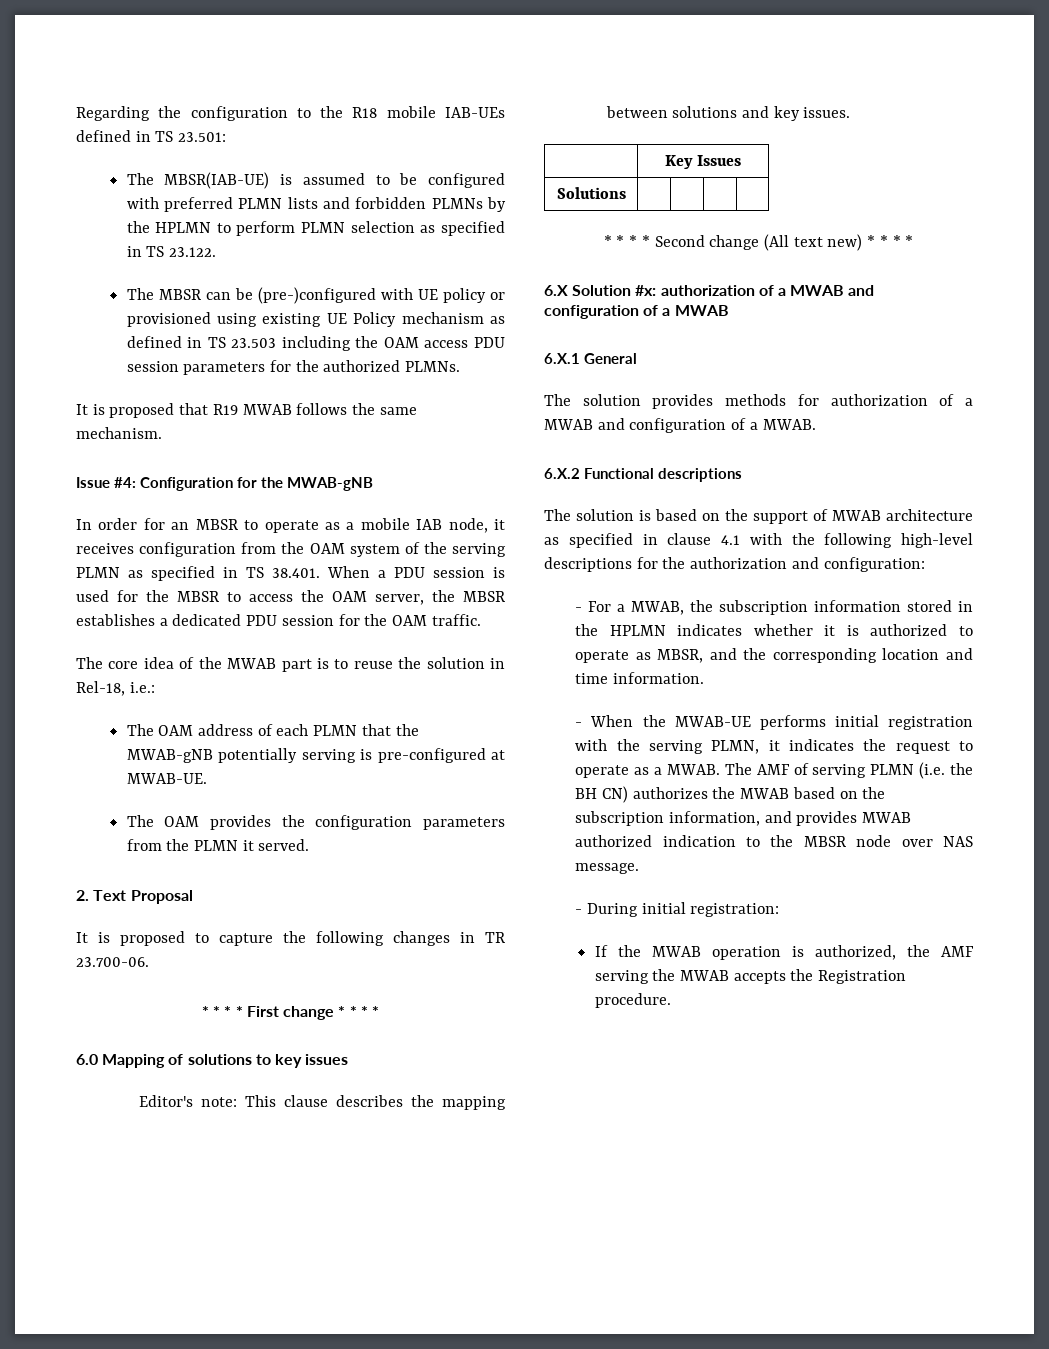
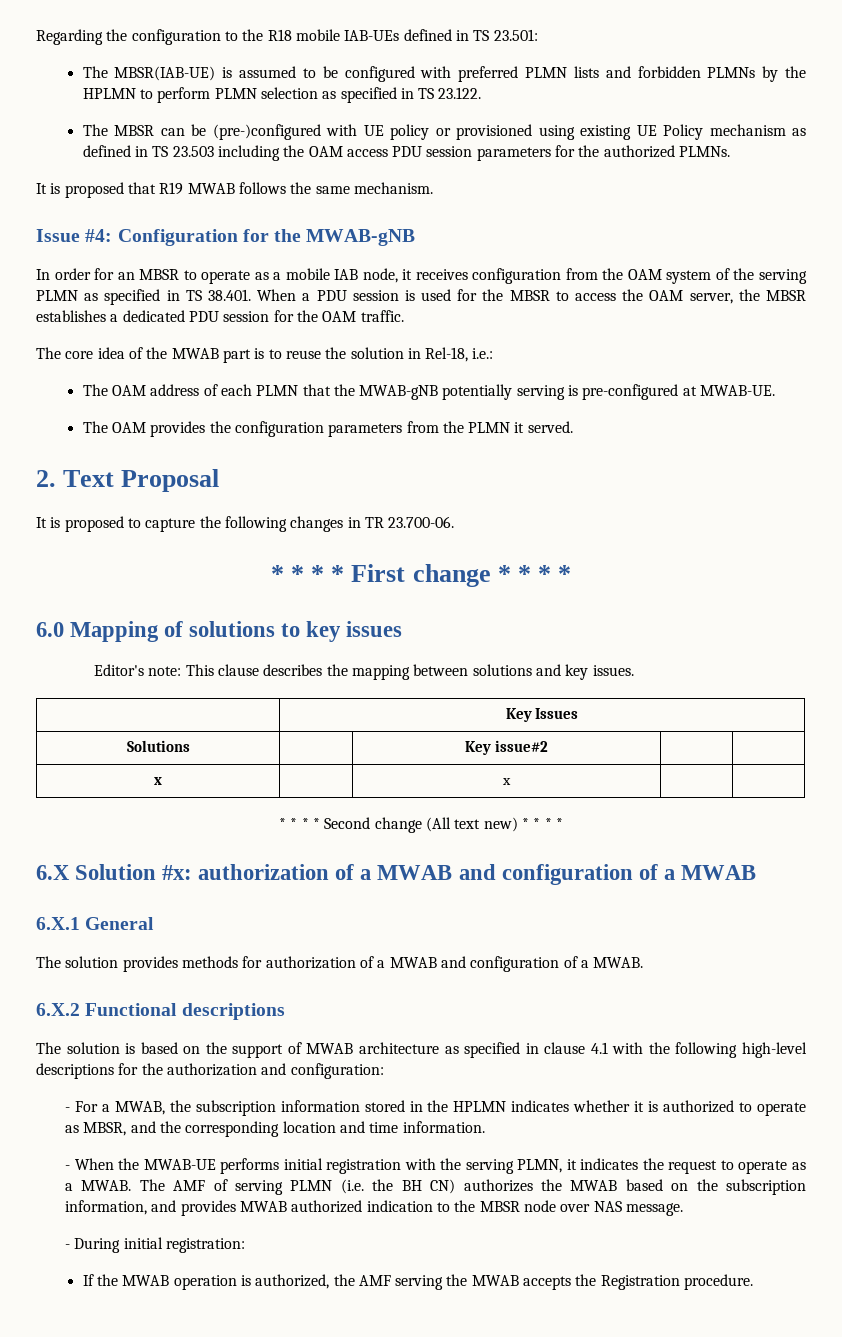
(626, 193) none -> [465,740,548,755] [154,777,162,785] [502,778,511,785] Key issue#2 | | // x | | x

